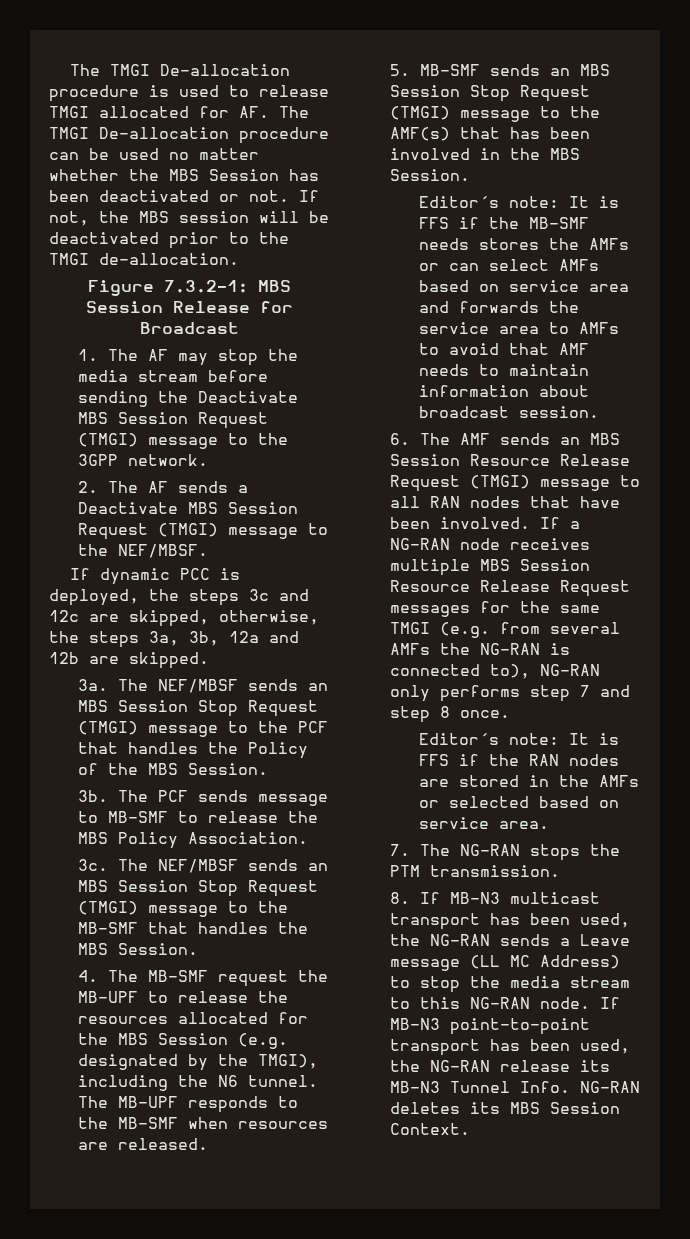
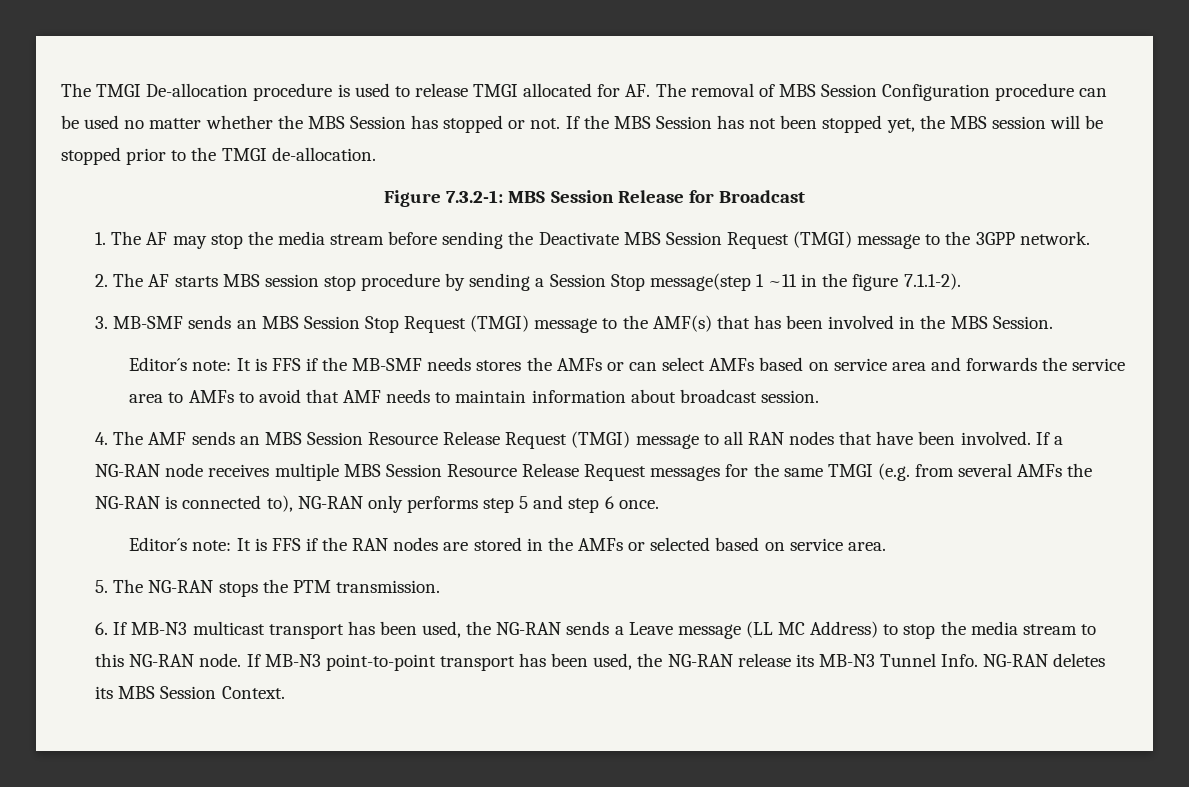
[49,127,229,139] TMGI De-allocation -> [690,83,991,101] removal of MBS Session Configuration
[49,190,209,202] been deactivated -> [443,115,504,133] stopped
[49,211,89,226] not, -> [583,115,915,133] the MBS Session has not been stopped yet,
[49,232,159,244] deactivated -> [61,147,121,165] stopped
[177,481,248,493] [77,502,298,514] [77,523,328,540] [77,544,208,558] [69,568,240,585] [49,589,309,606] [49,610,319,627] [49,631,299,648] [49,652,209,669] [77,679,328,693] [77,700,318,717] [77,721,328,737] [77,742,308,759] [77,763,268,775] [77,790,328,806] [77,811,318,823] [77,832,308,849] [77,859,328,873] [77,880,318,897] [77,901,288,917] [77,922,308,934] [77,943,198,955] [77,970,328,987] [77,991,288,1003] [77,1012,308,1024] [77,1033,288,1049] [77,1054,318,1071] [77,1075,318,1091] [77,1096,298,1113] [77,1117,328,1129] [77,1138,208,1150] [389,64,410,76] sends a Deactivate MBS Session Request (TMGI) message to the NEF/MBSF. // If dynamic PCC is deployed, the steps 3c and 12c are skipped, otherwise, the steps 3a, 3b, 12a and 12b are skipped. // 3a. The NEF/MBSF sends an MBS Session Stop Request (TMGI) message to the PCF that handles the Policy of the MBS Session. // 3b. The PCF sends message to MB-SMF to release the MBS Policy Association. // 3c. The NEF/MBSF sends an MBS Session Stop Request (TMGI) message to the MB-SMF that handles the MBS Session. // 4. The MB-SMF request the MB-UPF to release the resources allocated for the MBS Session (e.g. designated by the TMGI), including the N6 tunnel. The MB-UPF responds to the MB-SMF when resources are released. // 5. -> [174,273,961,291] [95,316,109,329] starts MBS session stop procedure by sending a Session Stop message(step 1 ~11 in the figure 7.1.1-2). // 3.
[389,433,410,445] 6. -> [95,432,109,445] 4.
[579,685,590,697] 7 -> [519,496,529,509] 5
[439,706,450,718] 8 -> [604,496,614,509] 6
[389,844,410,856] 7. -> [95,580,109,593] 5.
[389,892,410,904] 8. -> [95,622,109,635] 6.

